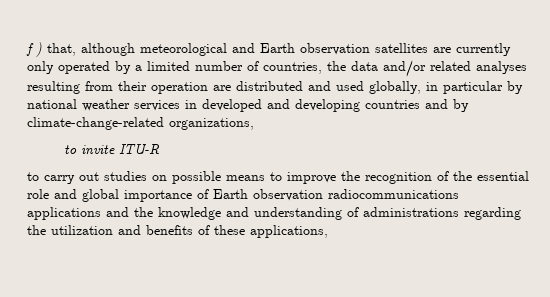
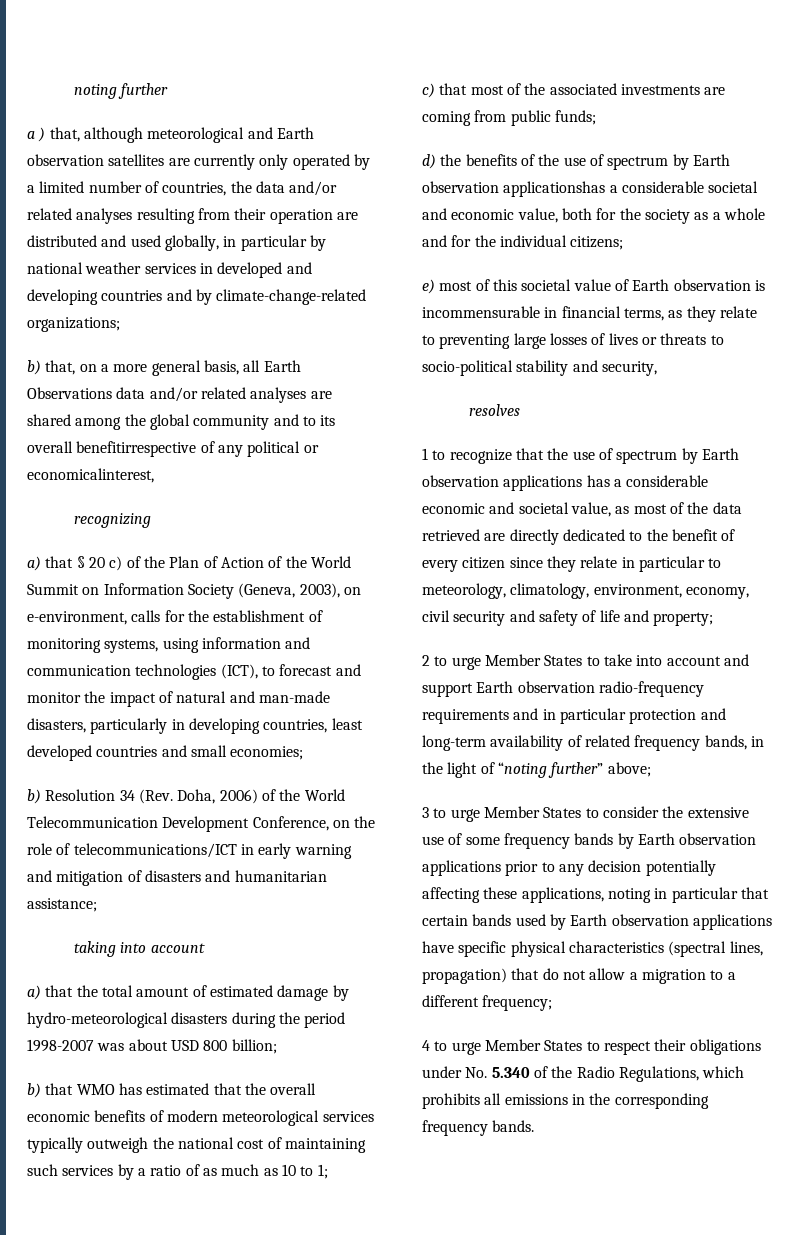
[26,43,34,56] f -> [74,83,169,99] [27,131,35,139] noting further // a
[169,118,254,130] [63,144,160,155] [27,171,529,184] [27,189,459,202] [27,207,521,220] [27,225,328,238] organizations, // to invite ITU-R // to carry out studies on possible means to improve the recognition of the essential role and global importance of Earth observation radiocommunications applications and the knowledge and understanding of administrations regarding the utilization and benefits of these applications, -> [27,317,120,332] [27,360,301,376] [27,387,332,403] [27,414,336,430] [27,441,319,457] [27,468,154,483] [74,513,152,528] [27,556,351,571] [27,583,361,599] [27,610,323,625] [27,637,311,653] [27,664,361,680] [27,691,330,707] [27,718,363,734] [27,745,304,761] [27,789,345,804] [27,816,376,832] [27,843,352,859] [27,870,327,886] [27,898,97,912] [74,941,205,957] [27,985,349,1001] [27,1012,346,1028] [27,1039,277,1054] [27,1083,317,1098] [27,1110,374,1126] [27,1137,366,1153] [27,1164,328,1180] [422,83,726,98] [422,110,596,126] [422,154,730,170] [422,181,759,197] [422,208,765,224] [422,235,624,250] [422,279,765,294] [422,306,757,322] [422,333,724,349] [422,360,657,376] [469,404,521,416] [422,448,739,464] [422,475,709,491] [422,502,742,517] [422,529,736,545] [422,556,722,572] [422,583,749,599] [422,610,714,626] [422,654,749,670] [422,681,704,697] [422,708,726,724] [422,735,764,751] [422,762,651,778] [422,806,749,822] [422,833,757,849] [422,860,716,876] [422,887,769,903] [422,914,772,930] [422,941,763,957] [422,968,736,984] [422,995,553,1011] [422,1039,761,1055] [422,1066,745,1082] [422,1093,709,1109] [422,1120,535,1136] organizations; // b) that, on a more general basis, all Earth Observations data and/or related analyses are shared among the global community and to its overall benefitirrespective of any political or economicalinterest, // recognizing // a) that § 20 c) of the Plan of Action of the World Summit on Information Society (Geneva, 2003), on e-environment, calls for the establishment of monitoring systems, using information and communication technologies (ICT), to forecast and monitor the impact of natural and man-made disasters, particularly in developing countries, least developed countries and small economies; // b) Resolution 34 (Rev. Doha, 2006) of the World Telecommunication Development Conference, on the role of telecommunications/ICT in early warning and mitigation of disasters and humanitarian assistance; // taking into account // a) that the total amount of estimated damage by hydro-meteorological disasters during the period 1998-2007 was about USD 800 billion; // b) that WMO has estimated that the overall economic benefits of modern meteorological services typically outweigh the national cost of maintaining such services by a ratio of as much as 10 to 1; // c) that most of the associated investments are coming from public funds; // d) the benefits of the use of spectrum by Earth observation applicationshas a considerable societal and economic value, both for the society as a whole and for the individual citizens; // e) most of this societal value of Earth observation is incommensurable in financial terms, as they relate to preventing large losses of lives or threats to socio-political stability and security, // resolves // 1 to recognize that the use of spectrum by Earth observation applications has a considerable economic and societal value, as most of the data retrieved are directly dedicated to the benefit of every citizen since they relate in particular to meteorology, climatology, environment, economy, civil security and safety of life and property; // 2 to urge Member States to take into account and support Earth observation radio-frequency requirements and in particular protection and long-term availability of related frequency bands, in the light of “noting further” above; // 3 to urge Member States to consider the extensive use of some frequency bands by Earth observation applications prior to any decision potentially affecting these applications, noting in particular that certain bands used by Earth observation applications have specific physical characteristics (spectral lines, propagation) that do not allow a migration to a different frequency; // 4 to urge Member States to respect their obligations under No. 5.340 of the Radio Regulations, which prohibits all emissions in the corresponding frequency bands.

